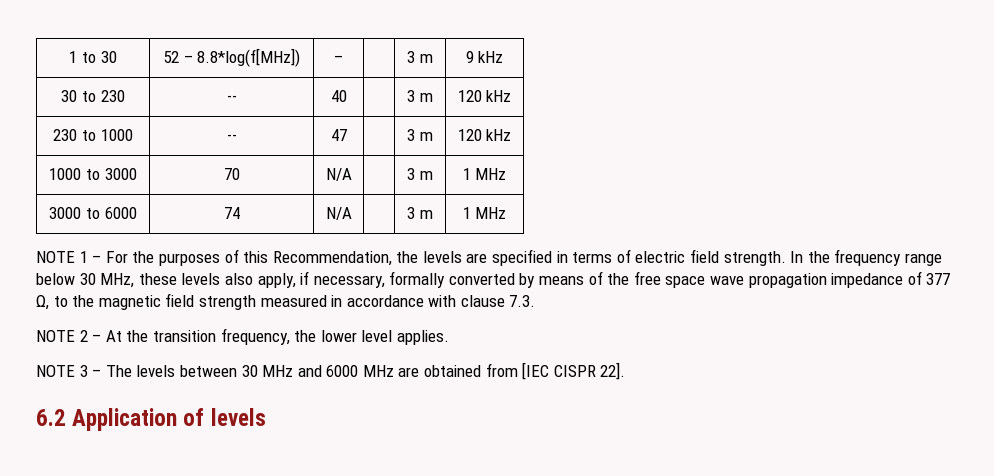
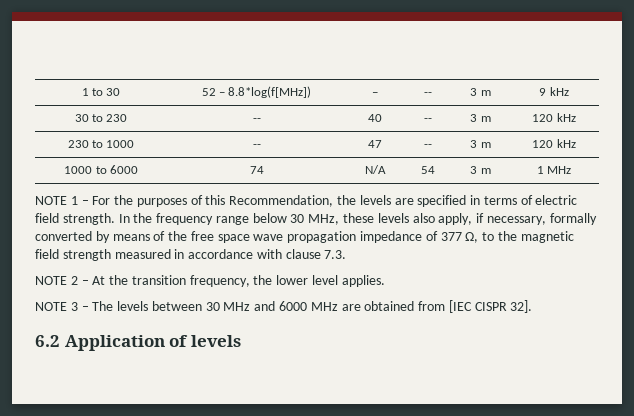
(343, 59) none -> [423,92,432,96] --
(347, 96) none -> [423,118,432,122] --
(347, 135) none -> [423,144,432,148] --
[104,168,137,180] [223,168,240,180] [325,168,352,181] [407,168,433,180] [462,168,507,180] [49,207,100,219] 3000 | 70 | N/A | | 3 m | 1 MHz // 3000 to -> (107, 170) none
(352, 213) none -> [420,166,435,174] 54
[600,362,626,380] 22]. -> [510,300,533,313] 32].

